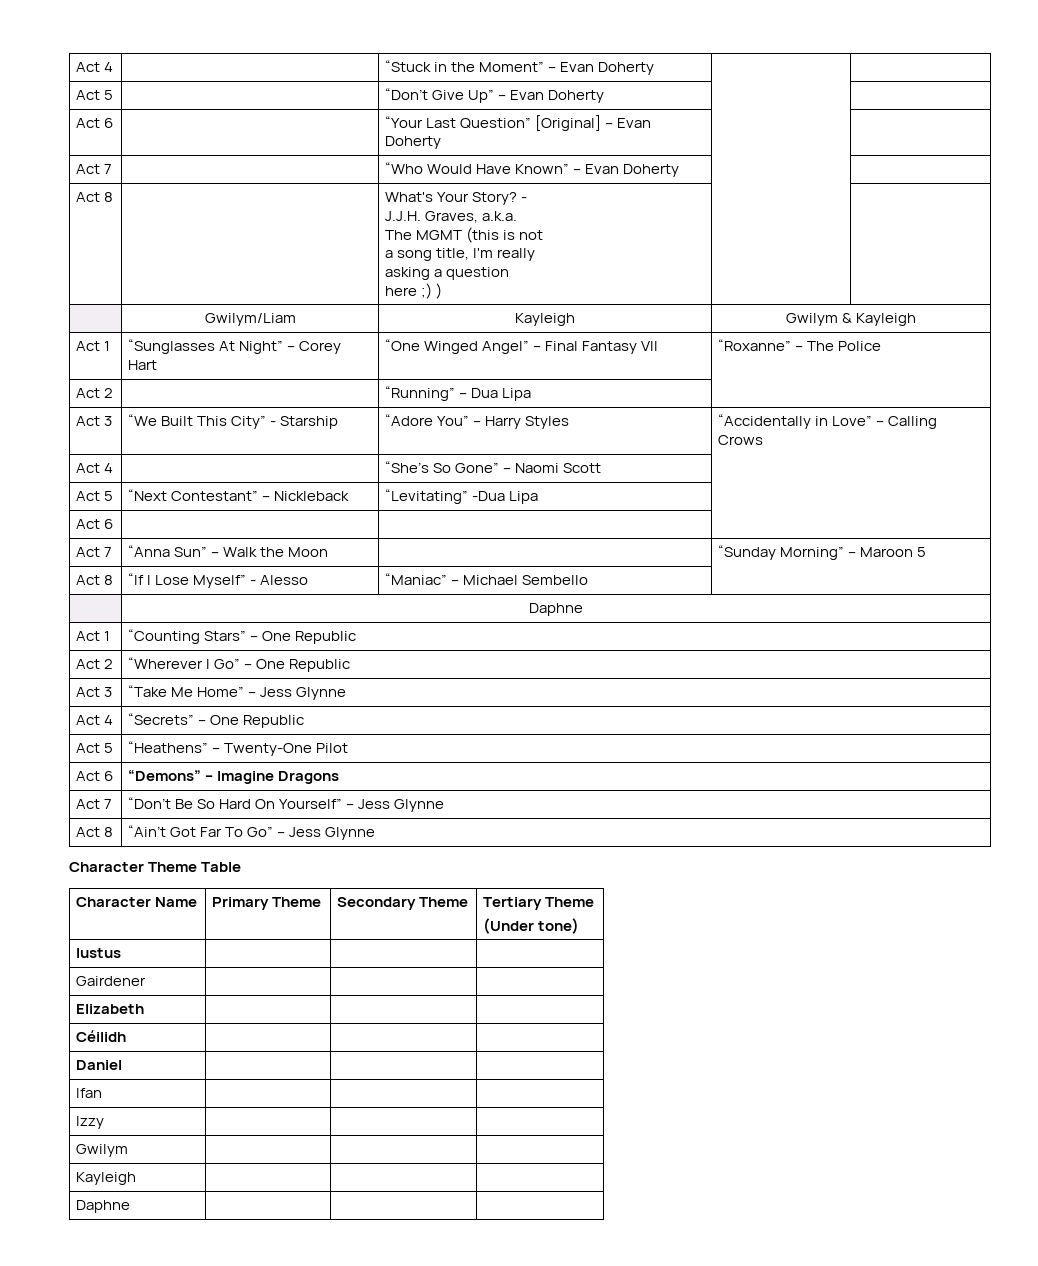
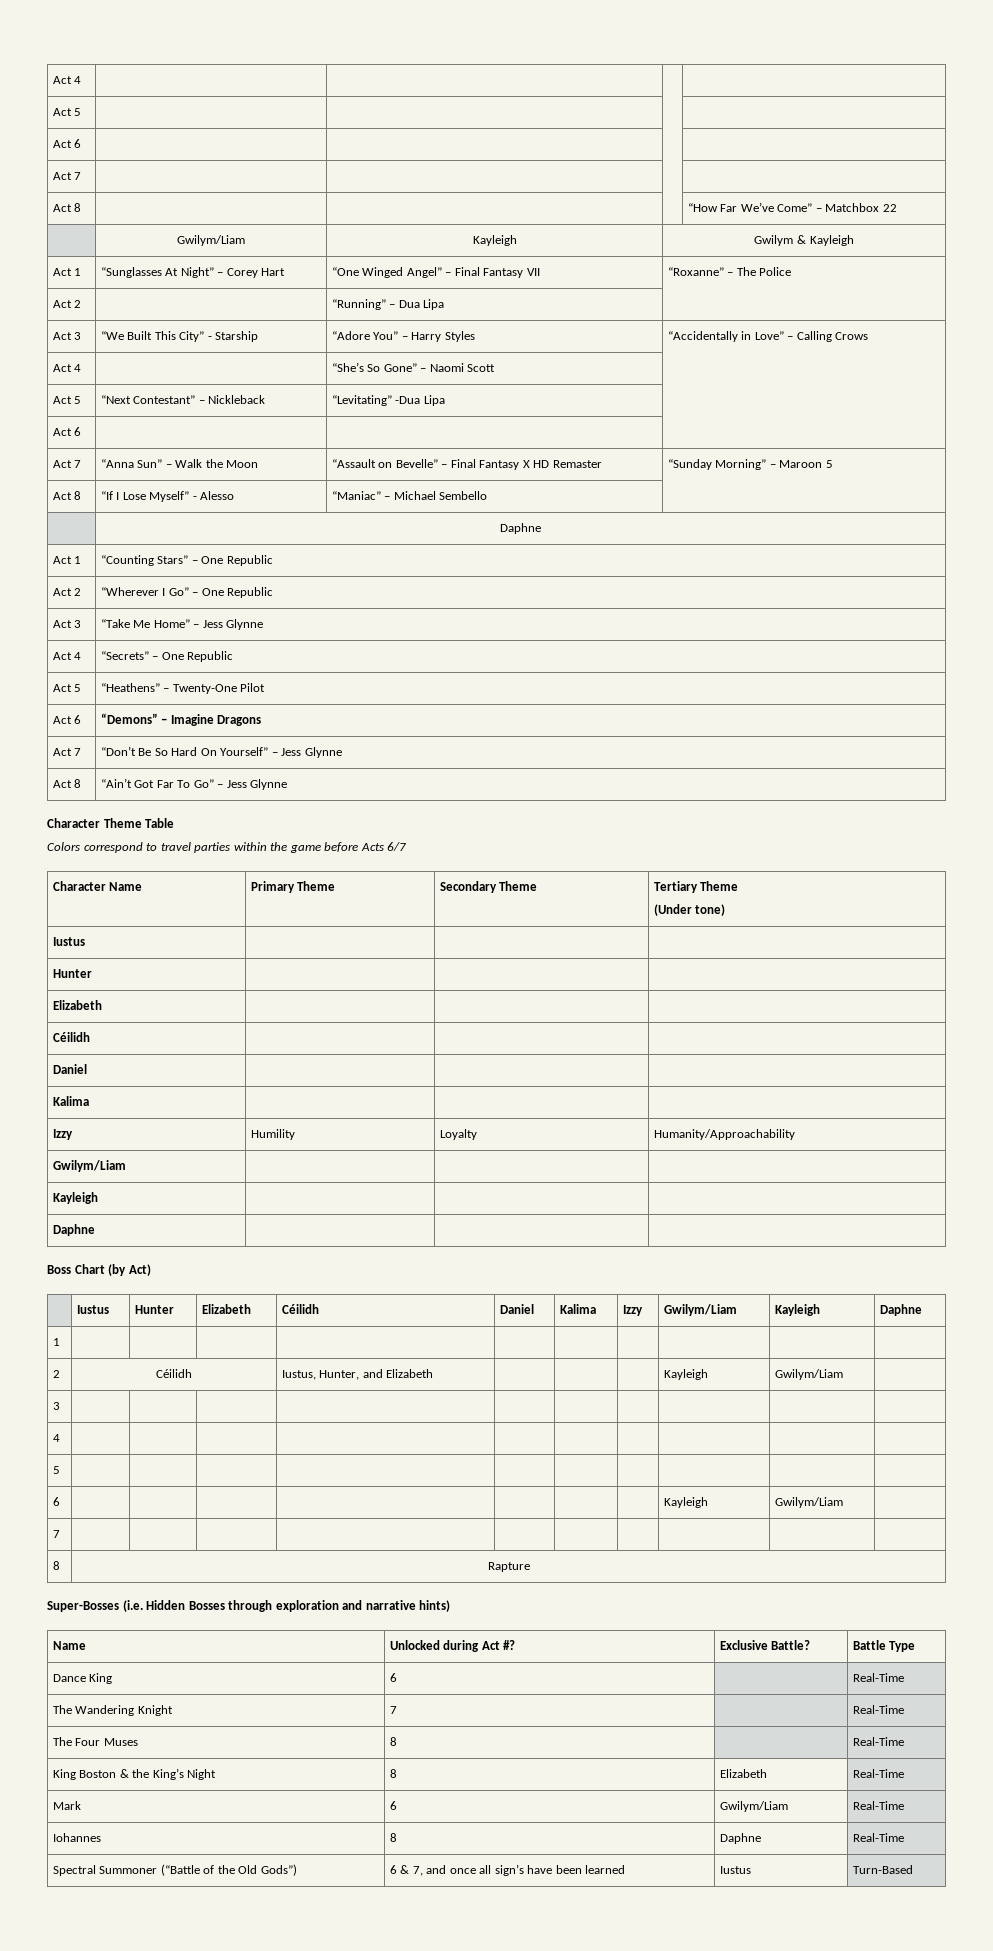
[75,62,113,72] [384,60,655,75] [75,90,113,100] [384,88,604,103] [75,118,113,128] [384,115,651,131] [384,136,441,149] [75,164,112,174] [384,162,680,177] [75,192,113,202] [384,192,527,205] [384,211,517,223] [384,227,543,243] [384,248,535,261] [384,267,509,280] [384,283,442,299] Act 4 | | “Stuck in the Moment” – Evan Doherty | | // Act 5 | | “Don’t Give Up” – Evan Doherty | | // Act 6 | | “Your Last Question” [Original] – Evan Doherty | | // Act 7 | | “Who Would Have Known” – Evan Doherty | | // Act 8 | | What's Your Story? - // J.J.H. Graves, a.k.a. // The MGMT (this is not // a song title, I'm really // asking a question // here ;) ) | | -> [52,76,82,84] [52,108,82,116] [52,139,82,148] [52,172,82,180] [52,203,82,212] [687,202,897,212] Act 4 | | | | // Act 5 | | | | // Act 6 | | | | // Act 7 | | | | // Act 8 | | | | “How Far We’ve Come” – Matchbox 22
(328, 552) none -> [331,459,602,470] “Assault on Bevelle” – Final Fantasy X HD Remaster
(242, 867) none -> [47,842,407,853] // Colors correspond to travel parties within the game before Acts 6/7
[75,976,146,986] Gairdener -> [52,969,92,978] Hunter
[75,1088,102,1098] [75,1116,104,1129] [75,1144,128,1157] [75,1172,136,1185] [75,1200,130,1213] Ifan | | | // Izzy | | | // Gwilym | | | // Kayleigh | | | // Daphne | | | -> [52,1096,89,1106] [52,1129,73,1140] [250,1129,295,1140] [439,1129,477,1140] [653,1129,795,1140] [52,1160,126,1172] [52,1192,98,1204] [52,1224,95,1236] [47,1264,151,1276] [76,1305,109,1314] [134,1305,174,1314] [201,1304,251,1314] [281,1304,319,1314] [499,1304,534,1314] [559,1304,596,1314] [622,1305,643,1316] [663,1304,737,1316] [774,1304,820,1316] [879,1304,922,1316] [52,1338,60,1346] [52,1370,60,1378] [156,1369,192,1378] [281,1369,434,1380] [663,1369,708,1380] [774,1369,843,1380] [52,1402,60,1410] [52,1434,60,1442] [52,1466,60,1474] [52,1497,60,1506] [663,1497,708,1508] [774,1497,843,1508] [52,1530,60,1538] [52,1561,60,1570] [487,1562,530,1572] [47,1600,451,1612] [52,1641,86,1650] [389,1640,516,1652] [719,1640,811,1650] [852,1640,916,1652] [52,1673,113,1684] [389,1673,397,1682] [852,1673,904,1682] [52,1705,173,1716] [389,1706,397,1714] [852,1705,904,1714] [52,1737,138,1746] [389,1737,397,1746] [852,1737,904,1746] [52,1768,217,1780] [389,1769,397,1778] [719,1769,767,1778] [852,1769,904,1778] [52,1801,81,1810] [389,1801,397,1810] [719,1801,788,1812] [852,1801,904,1810] [52,1833,101,1842] [389,1833,397,1842] [719,1833,761,1844] [852,1833,904,1842] [52,1864,297,1876] [389,1864,626,1876] [719,1866,751,1874] [852,1865,913,1874] Kalima | | | // Izzy | Humility | Loyalty | Humanity/Approachability // Gwilym/Liam | | | // Kayleigh | | | // Daphne | | | // Boss Chart (by Act) // | Iustus | Hunter | Elizabeth | Céilidh | Daniel | Kalima | Izzy | Gwilym/Liam | Kayleigh | Daphne // 1 | | | | | | | | | | // 2 | Céilidh | Iustus, Hunter, and Elizabeth | | | | Kayleigh | Gwilym/Liam | // 3 | | | | | | | | | | // 4 | | | | | | | | | | // 5 | | | | | | | | | | // 6 | | | | | | | | Kayleigh | Gwilym/Liam | // 7 | | | | | | | | | | // 8 | Rapture // Super-Bosses (i.e. Hidden Bosses through exploration and narrative hints) // Name | Unlocked during Act #? | Exclusive Battle? | Battle Type // Dance King | 6 | | Real-Time // The Wandering Knight | 7 | | Real-Time // The Four Muses | 8 | | Real-Time // King Boston & the King’s Night | 8 | Elizabeth | Real-Time // Mark | 6 | Gwilym/Liam | Real-Time // Iohannes | 8 | Daphne | Real-Time // Spectral Summoner (“Battle of the Old Gods”) | 6 & 7, and once all sign’s have been learned | Iustus | Turn-Based

